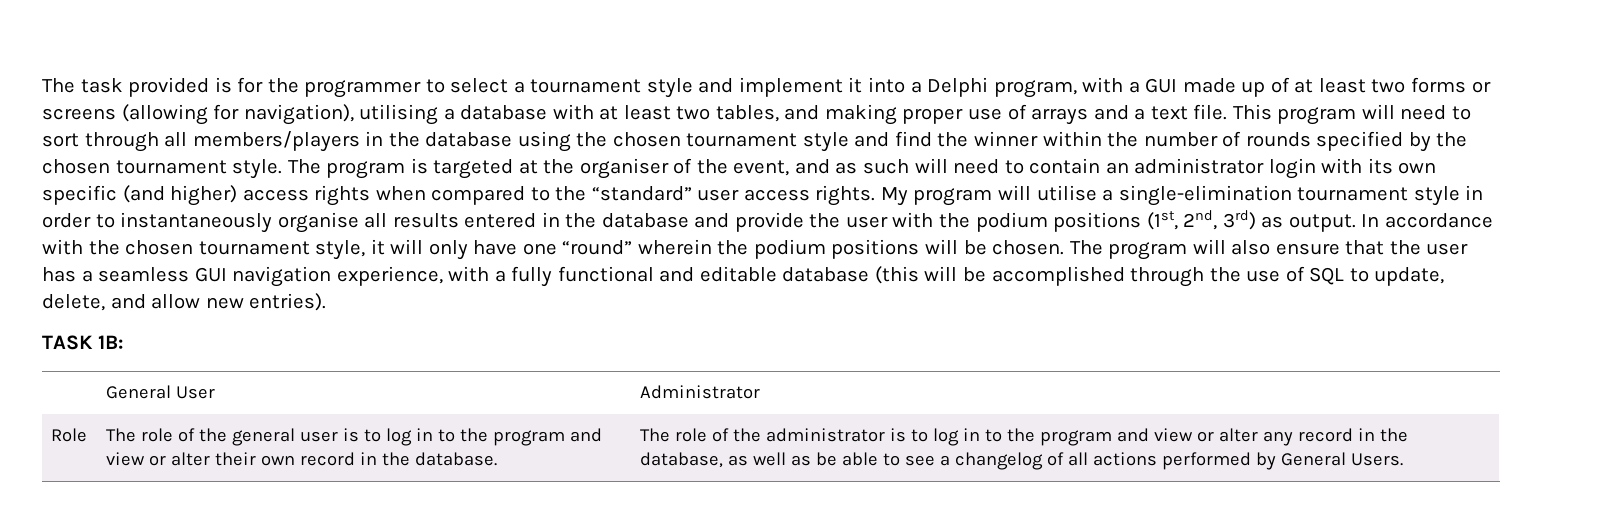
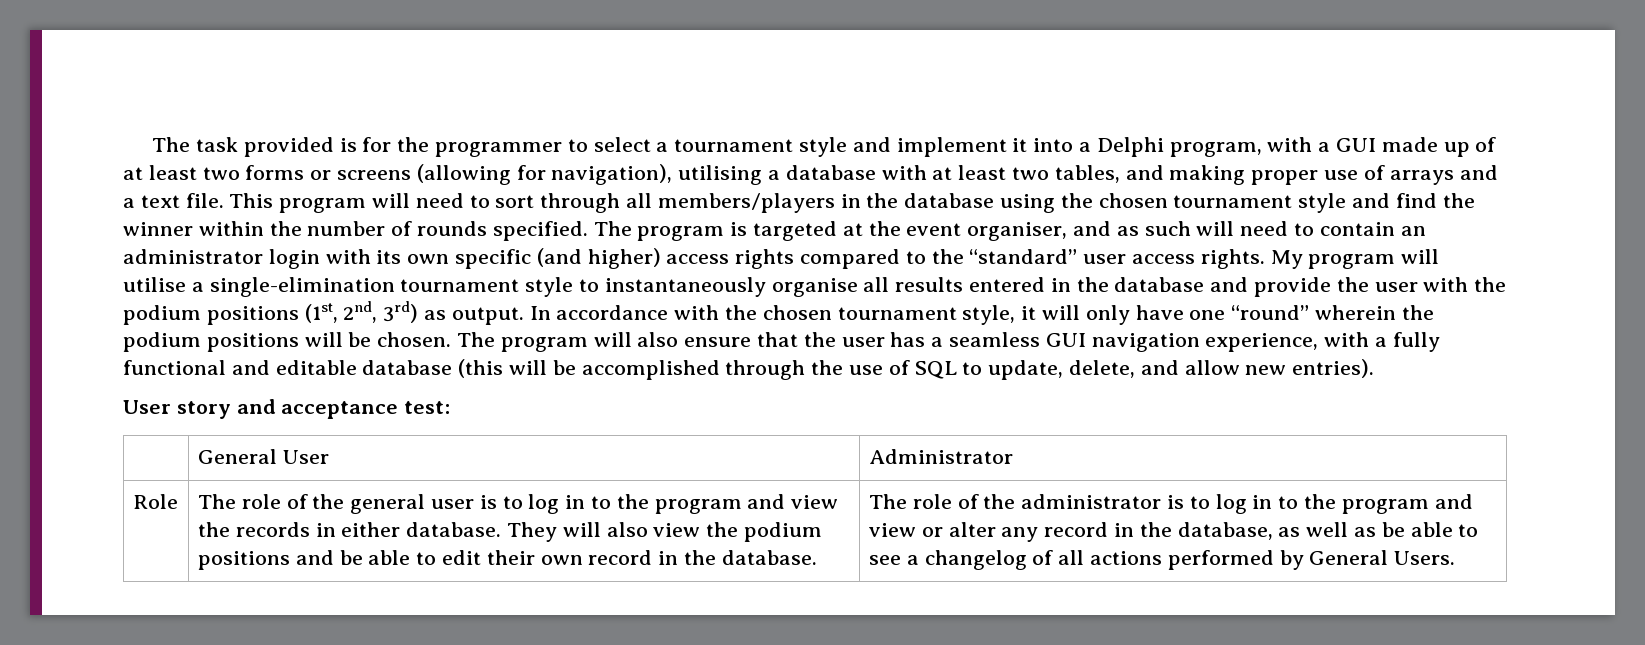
[1316,131,1468,152] [42,159,283,179] specified by the chosen tournament style. -> [492,221,588,241] specified.
[579,158,790,179] organiser of the event, -> [906,222,1068,241] event organiser,
[375,186,426,201] when -> (795, 259) none
[1465,185,1484,200] [42,213,91,228] in order -> (574, 287) none
[42,335,124,350] TASK 1B: -> [123,399,451,419] User story and acceptance test:
[149,452,211,466] or alter -> [197,522,823,542] [197,550,481,570] the records in either database. They will also view the podium positions and be able to edit

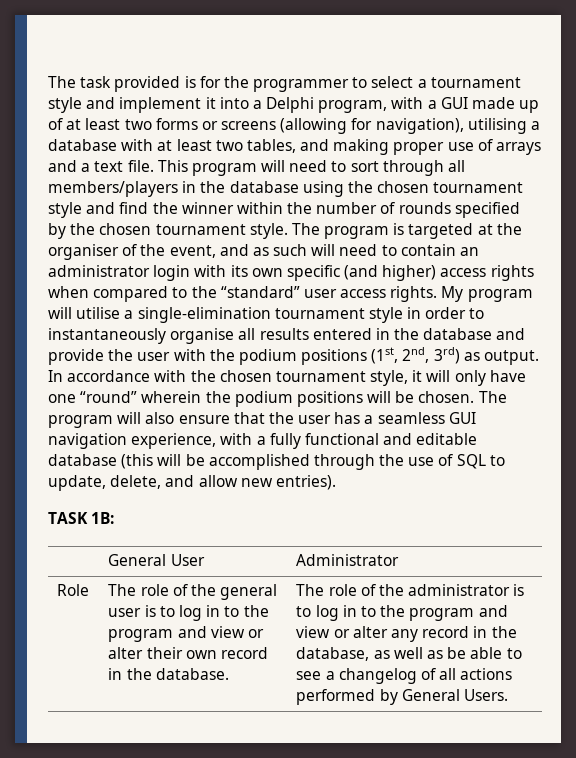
[492,221,588,241] specified. -> [454,202,520,218] [48,223,288,239] specified by the chosen tournament style.
[906,222,1068,241] event organiser, -> [48,244,216,260] organiser of the event,
(795, 259) none -> [48,286,89,298] when
(574, 287) none -> [407,307,467,319] in order
[123,399,451,419] User story and acceptance test: -> [48,512,115,524] TASK 1B:
[197,522,823,542] [197,550,481,570] the records in either database. They will also view the podium positions and be able to edit -> [247,629,264,638] [108,647,144,659] or alter

